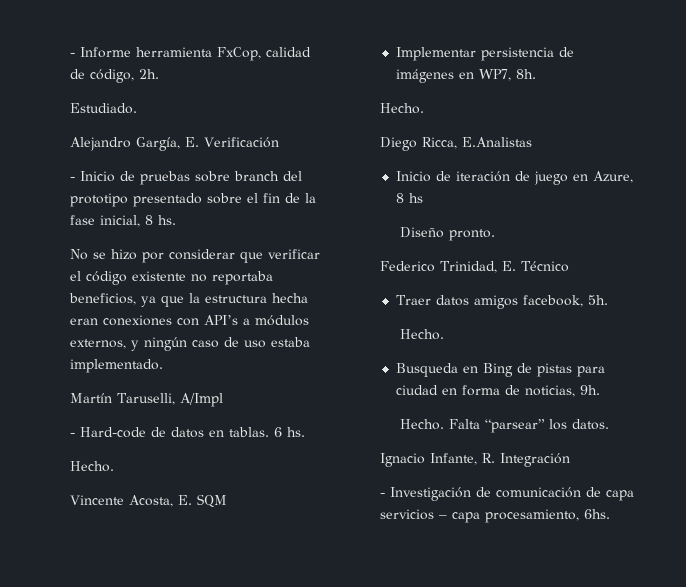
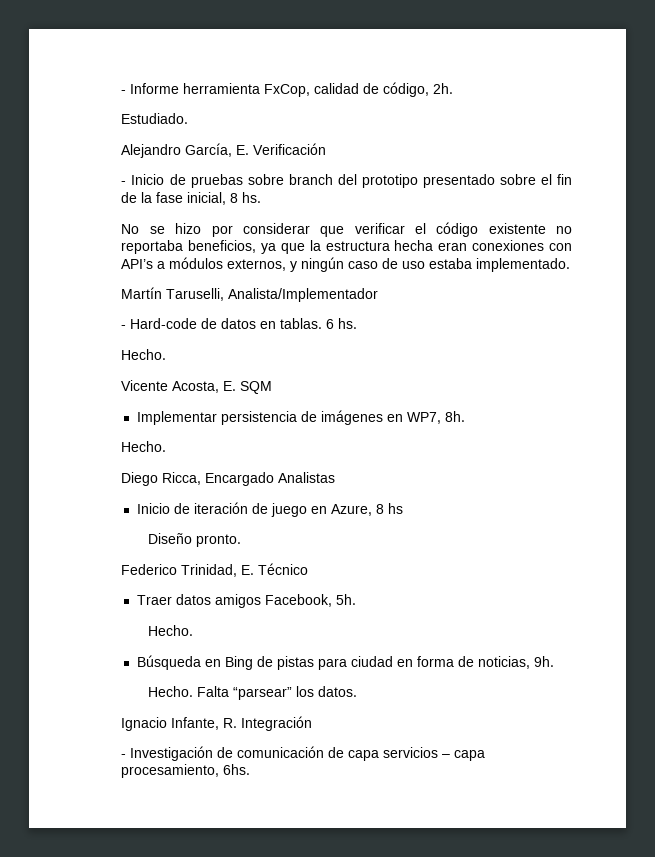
[136,137,181,151] Gargía, -> [185,143,233,157] García,
[180,393,224,407] A/Impl -> [228,288,379,302] Analista/Implementador
[70,495,125,505] Vincente -> [121,380,169,391] Vicente
[462,137,533,147] E.Analistas -> [205,472,336,486] Encargado Analistas
[522,295,583,307] facebook, -> [264,594,332,607] Facebook,
[395,363,458,377] Busqueda -> [136,655,201,670] Búsqueda

